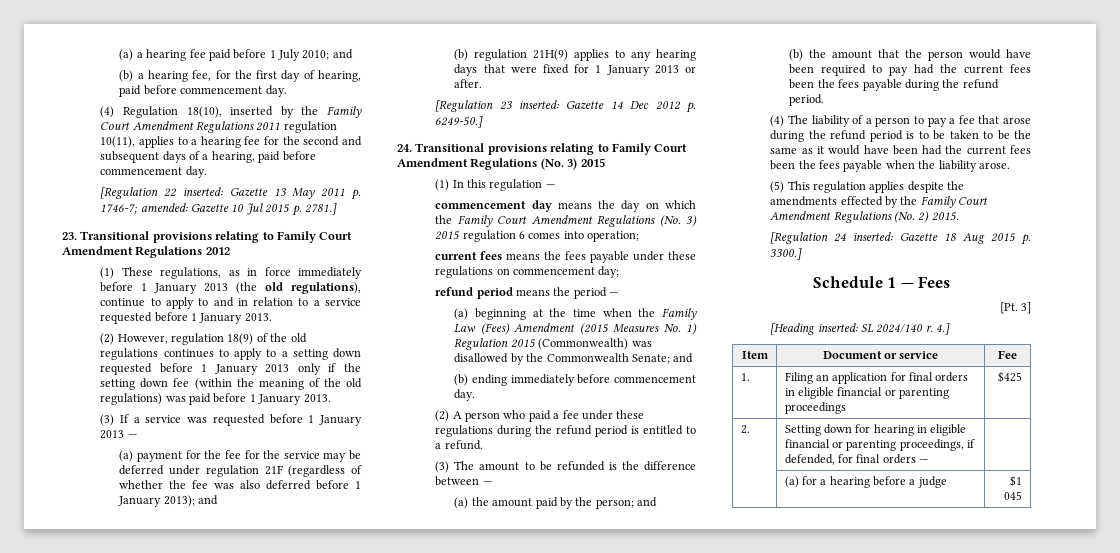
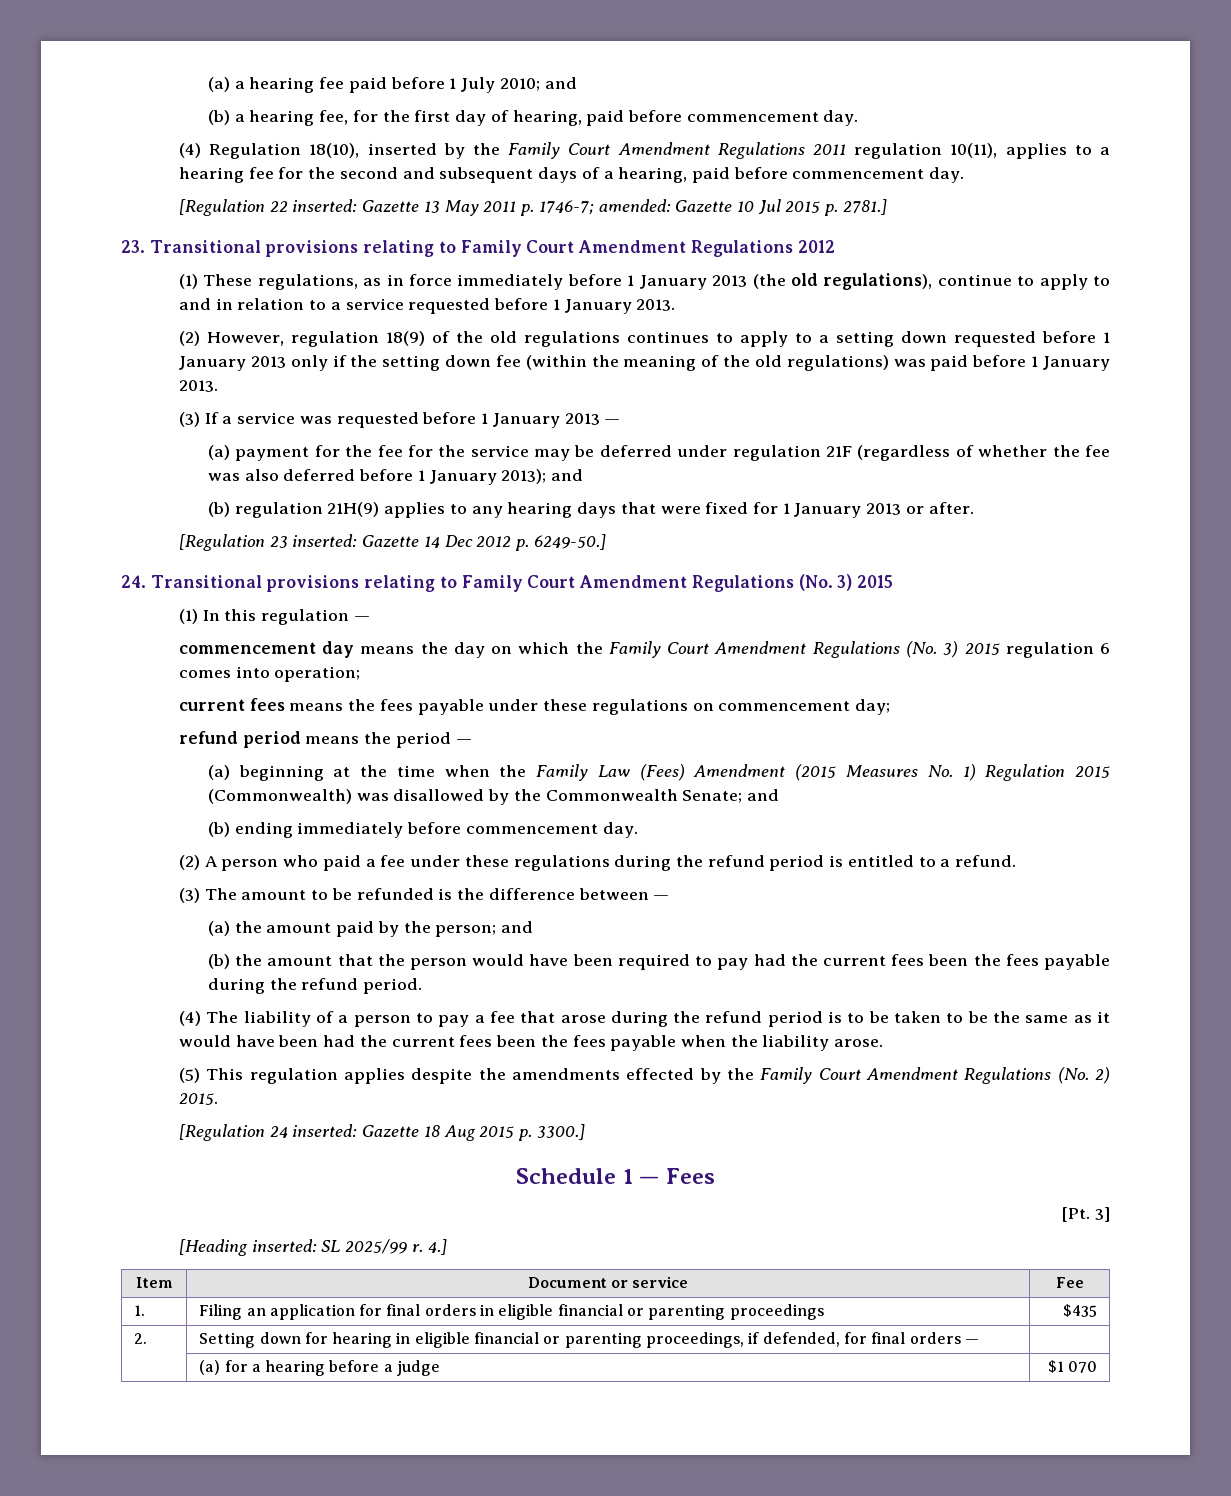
[876,323,924,333] 2024/140 -> [345,1239,408,1254] 2025/99
[998,371,1023,383] $425 -> [1062,1304,1097,1317] $435
[1004,491,1023,500] 045 -> [1067,1361,1097,1373] 070

